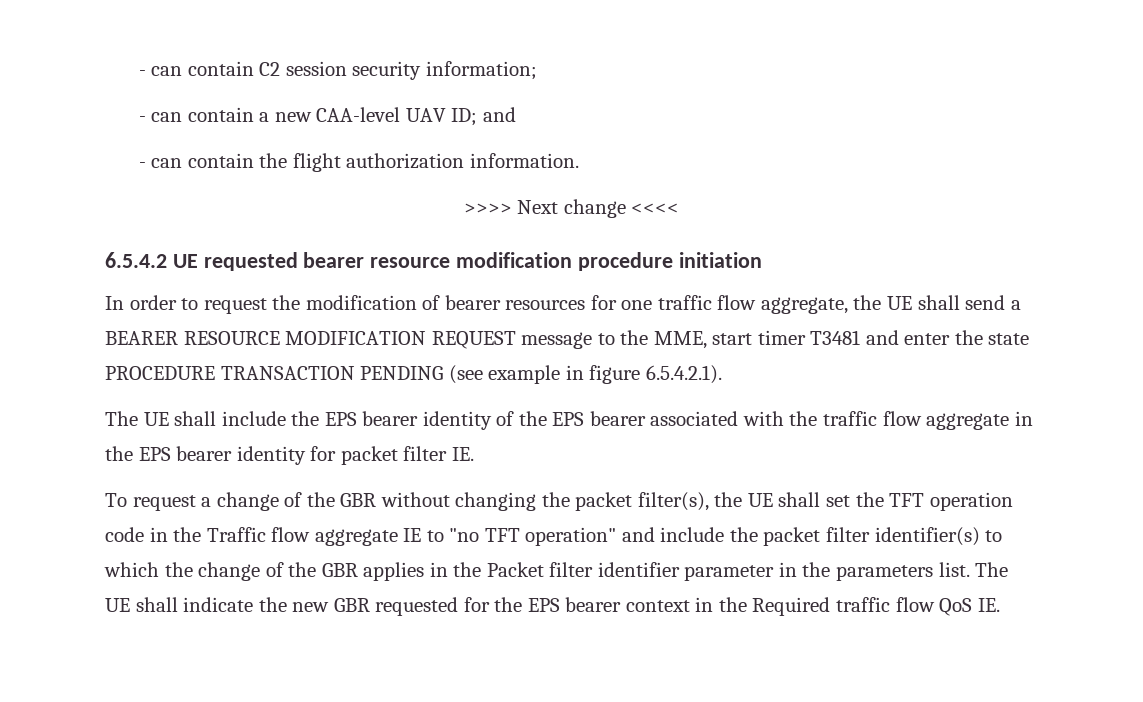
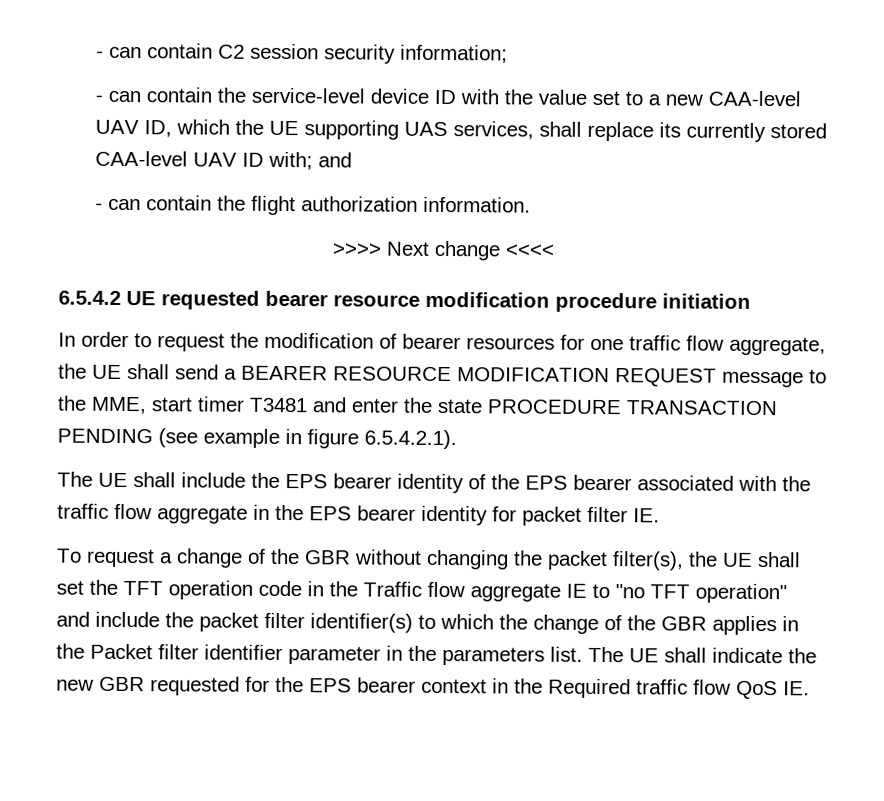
[259,107,478,126] a new CAA-level UAV ID; -> [217,87,802,107] [95,119,828,143] [95,150,314,171] the service-level device ID with the value set to a new CAA-level UAV ID, which the UE supporting UAS services, shall replace its currently stored CAA-level UAV ID with;

